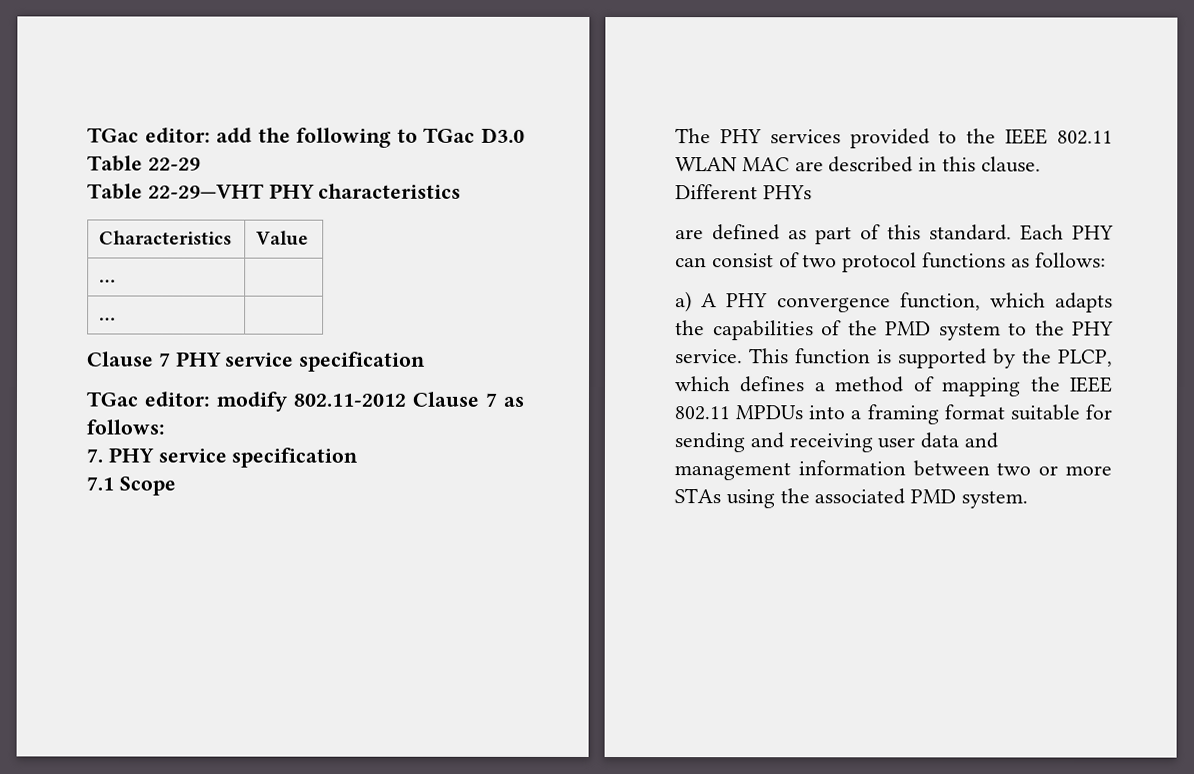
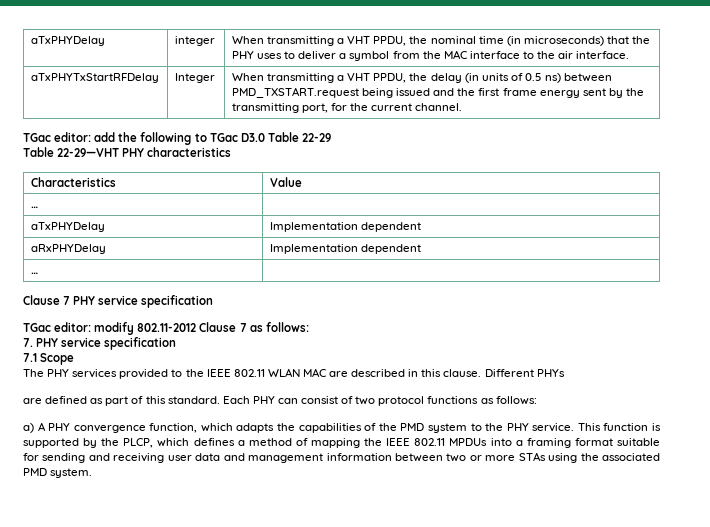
(87, 135) none -> [30,36,105,46] [174,36,215,46] [231,36,651,46] [231,50,630,61] [30,73,159,83] [174,73,215,83] [231,73,613,83] [231,87,644,98] [231,103,463,113] aTxPHYDelay | integer | When transmitting a VHT PPDU, the nominal time (in microseconds) that the PHY uses to deliver a symbol from the MAC interface to the air interface. // aTxPHYTxStartRFDelay | Integer | When transmitting a VHT PPDU, the delay (in units of 0.5 ns) between PMD_TXSTART.request being issued and the first frame energy sent by the transmitting port, for the current channel. //
(117, 281) none -> [30,222,105,232] [269,222,421,232] [30,244,106,254] [269,244,421,254] // aTxPHYDelay | Implementation dependent // aRxPHYDelay | Implementation dependent

